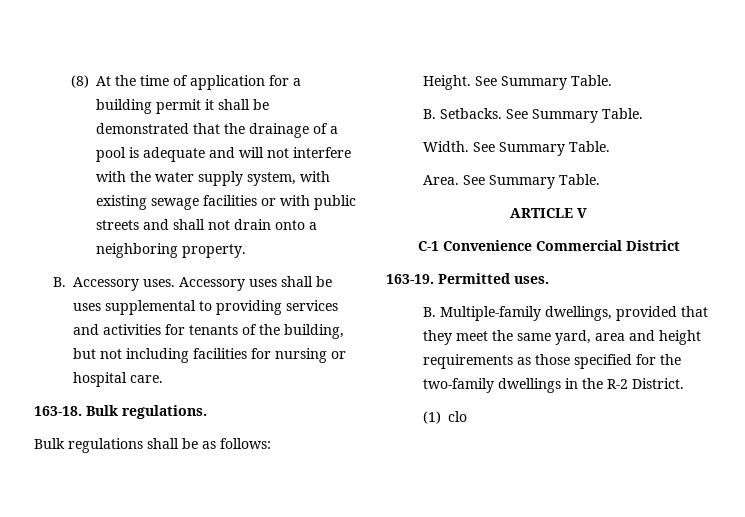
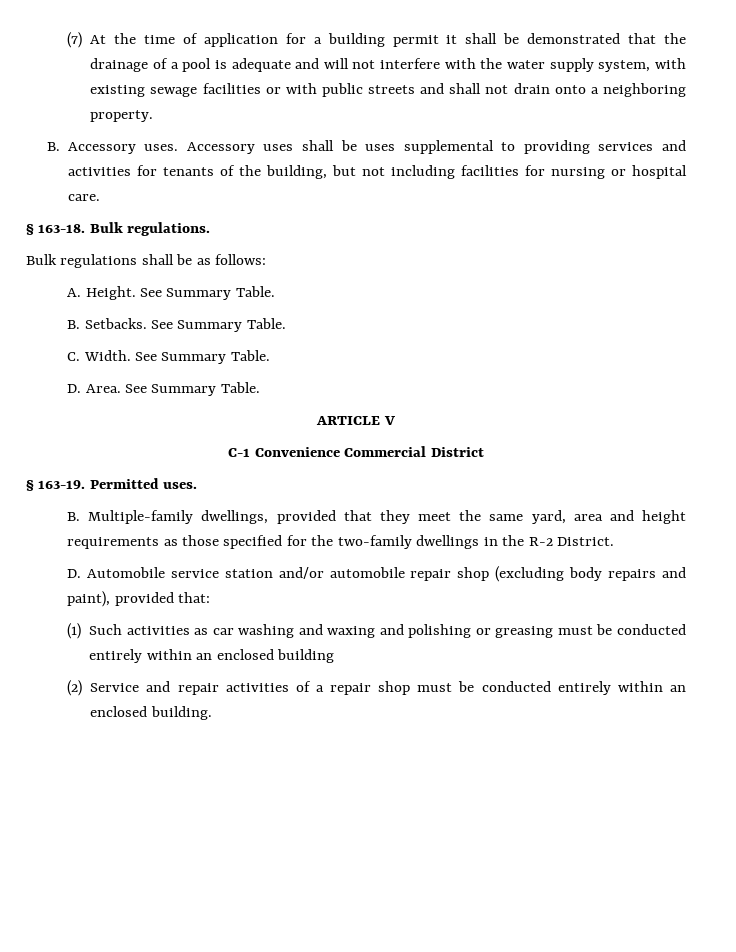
[71,75,90,88] (8) -> [67,32,83,48] (7)
(163, 379) none -> [26,224,34,235] §
(271, 443) none -> [67,288,82,297] A.
(644, 113) none -> [67,352,81,361] C.
(611, 146) none -> [67,384,82,393] D.
(680, 245) none -> [26,480,34,491] §
[423,411,468,424] (1) clo -> [67,566,686,582] [67,591,210,607] [67,623,687,639] [89,649,335,663] [67,680,686,696] [90,706,212,720] D. Automobile service station and/or automobile repair shop (excluding body repairs and paint), provided that: // (1) Such activities as car washing and waxing and polishing or greasing must be conducted entirely within an enclosed building // (2) Service and repair activities of a repair shop must be conducted entirely within an enclosed building.

